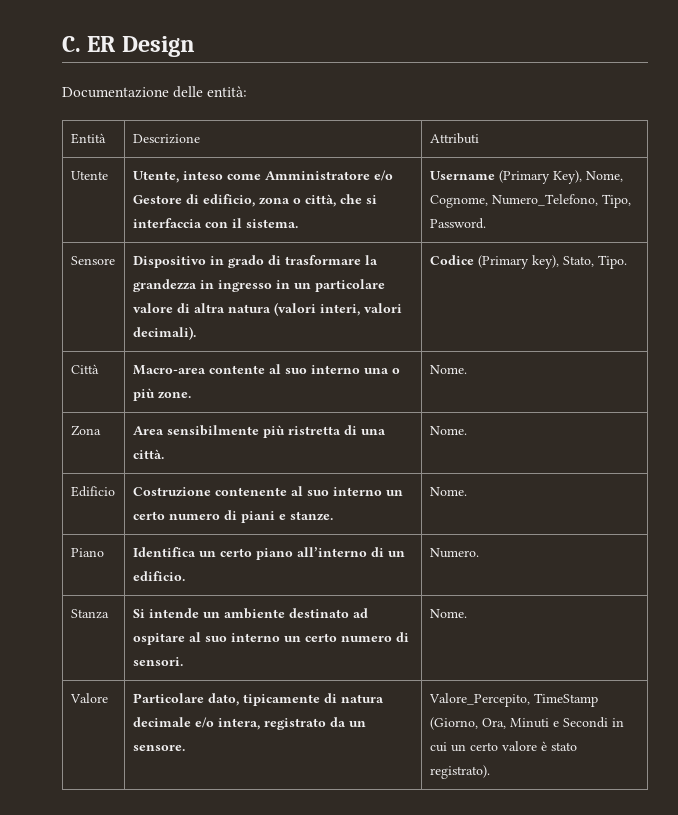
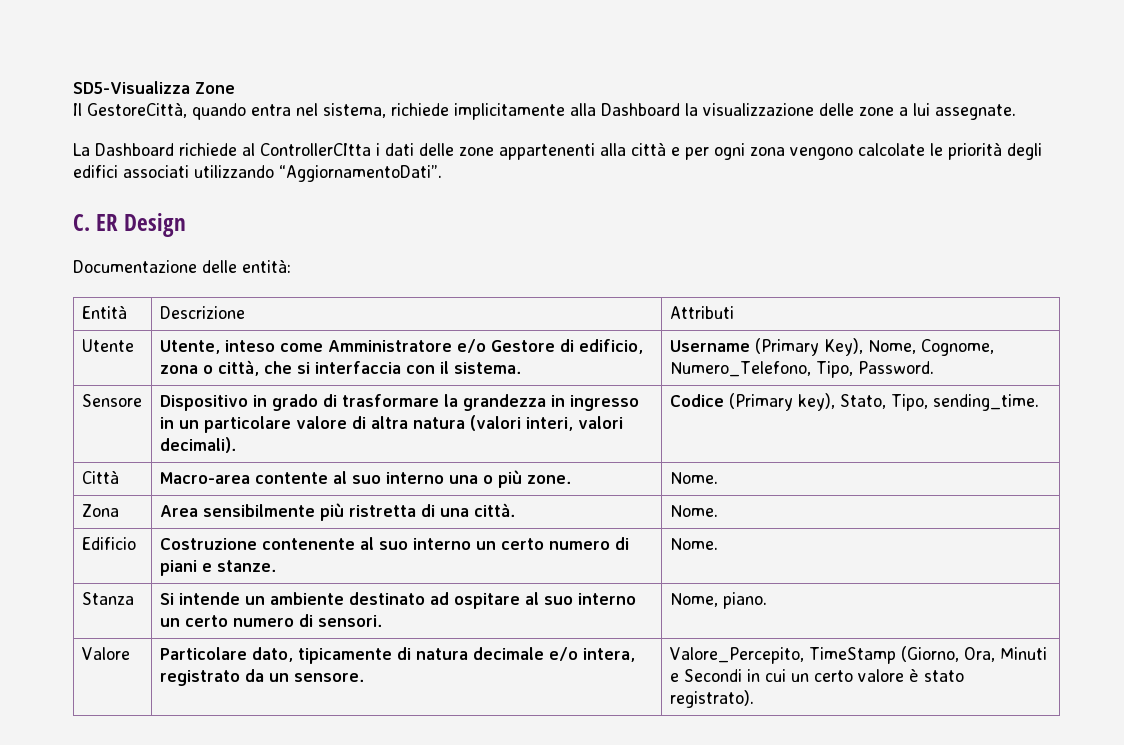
(62, 44) none -> [73,81,235,94] [73,102,1016,120] [73,142,1042,160] [73,165,442,182] SD5-Visualizza Zone // Il GestoreCittà, quando entra nel sistema, richiede implicitamente alla Dashboard la visualizzazione delle zone a lui assegnate. // La Dashboard richiede al ControllerCItta i dati delle zone appartenenti alla città e per ogni zona vengono calcolate le priorità degli edifici associati utilizzando “AggiornamentoDati”. //
[597,255,627,269] Tipo. -> [890,394,1039,411] Tipo, sending_time.
[70,548,104,557] [132,547,405,560] [132,571,185,581] [429,548,479,558] // Piano | Identifica un certo piano all’interno di un edificio. | Numero. -> (718, 544) none
[429,609,467,618] Nome. -> [669,592,767,609] Nome, piano.

